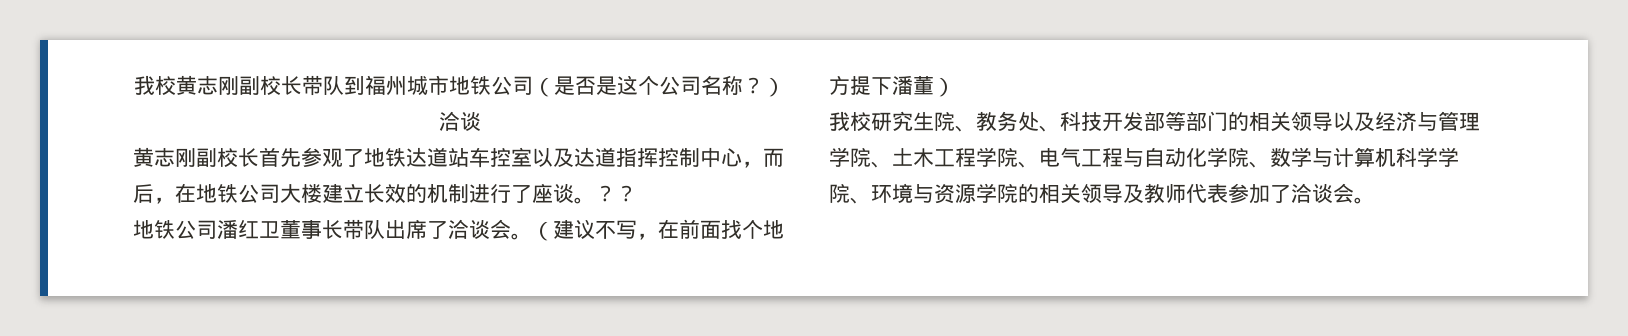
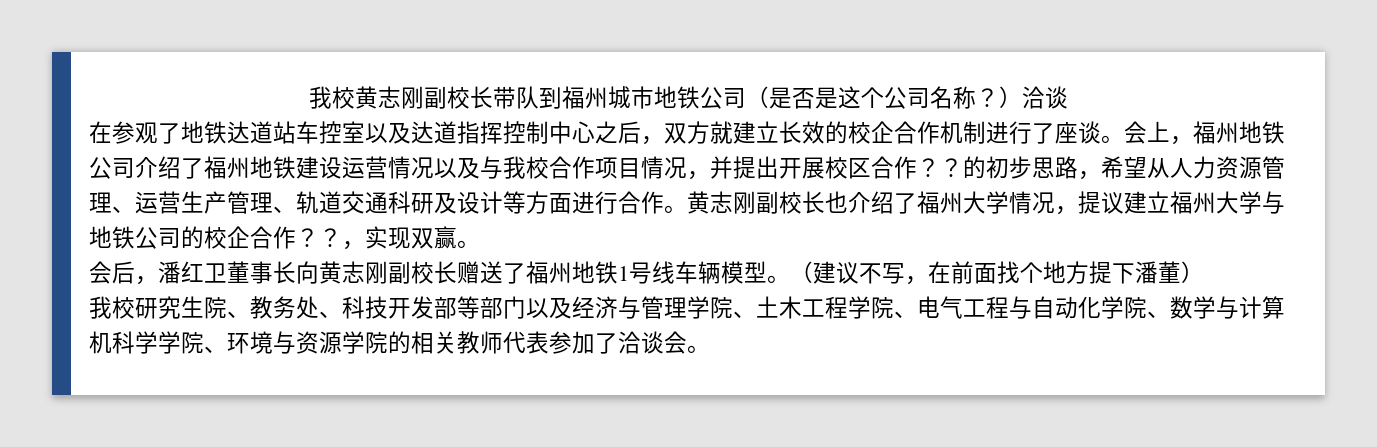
[133,147,301,167] 黄志刚副校长首先 -> [89,121,112,144] 在
[742,148,784,168] [133,183,322,204] ，而后，在地铁公司大楼 -> [595,121,733,145] 之后，双方就
(427, 193) none -> [848,121,940,144] 校企合作
[595,185,637,202] [133,219,511,240] ？？ // 地铁公司潘红卫董事长带队出席了洽谈会 -> [1124,121,1285,145] [89,156,1285,180] [89,191,1285,215] [89,226,480,250] [89,261,767,285] 会上，福州地铁公司介绍了福州地铁建设运营情况以及与我校合作项目情况，并提出开展校区合作？？的初步思路，希望从人力资源管理、运营生产管理、轨道交通科研及设计等方面进行合作。黄志刚副校长也介绍了福州大学情况，提议建立福州大学与地铁公司的校企合作？？，实现双赢。 // 会后，潘红卫董事长向黄志刚副校长赠送了福州地铁1号线车辆模型
[1228,111,1333,131] 的相关领导 -> (526, 307) none
[1081,184,1144,203] 领导及 -> (457, 342) none

